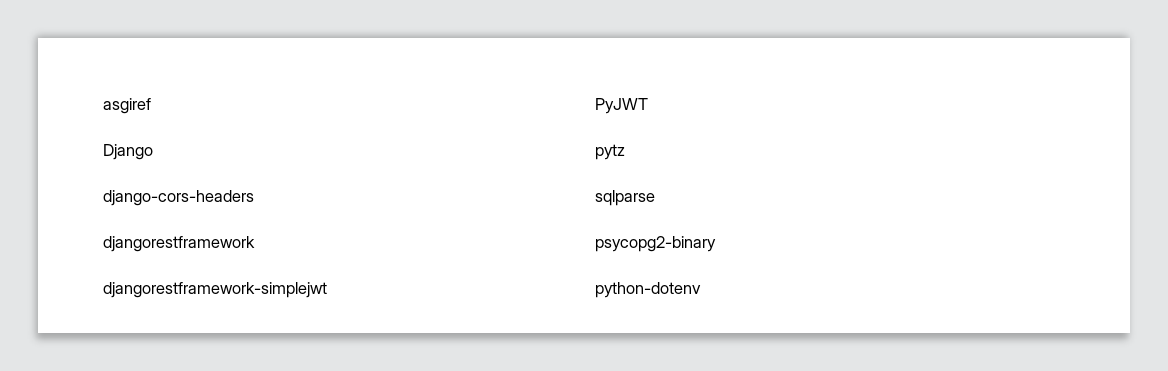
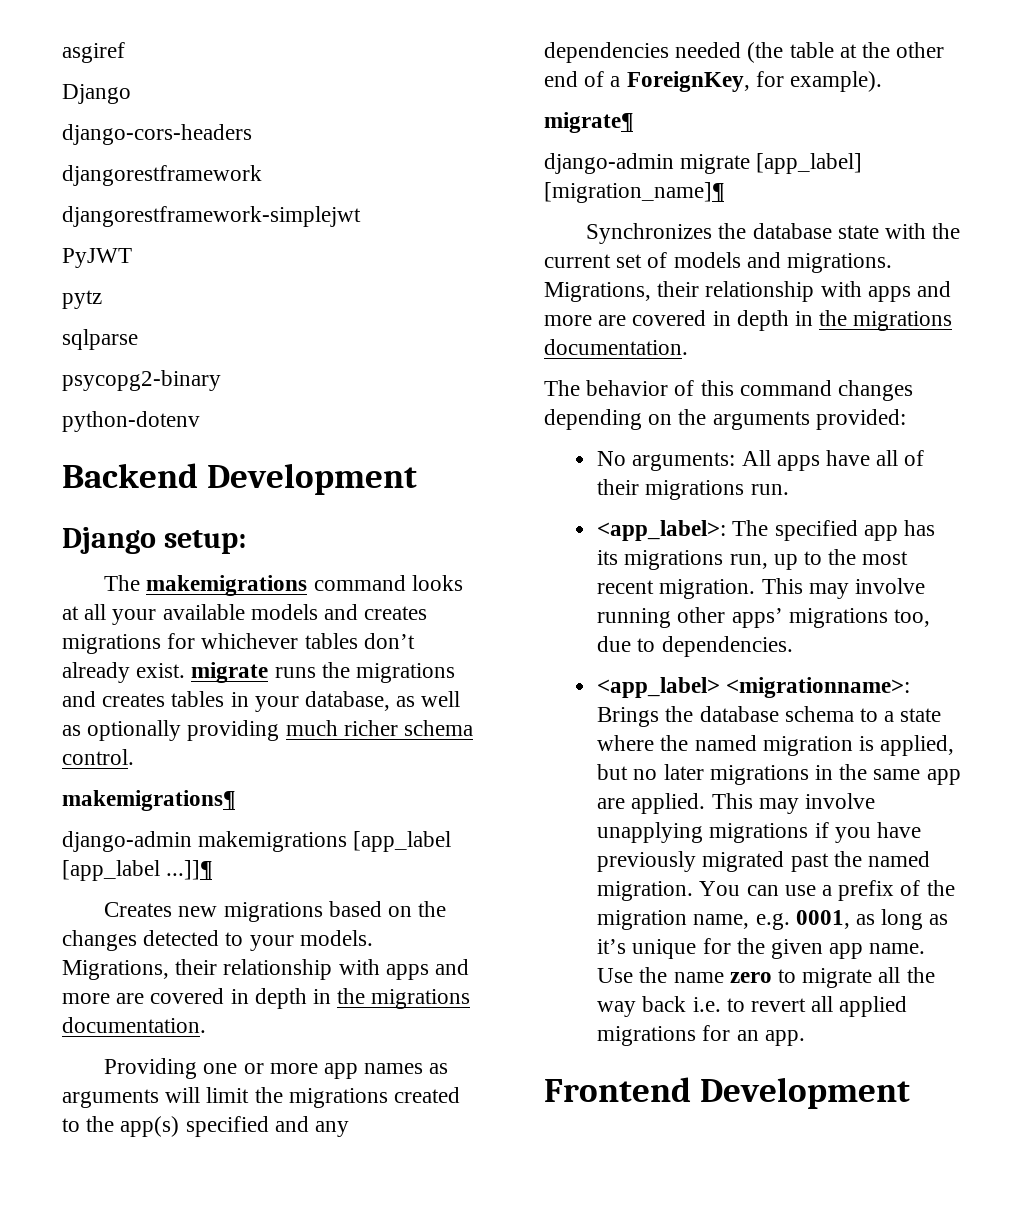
(701, 290) none -> [62,463,418,495] [62,527,246,554] [104,575,463,596] [62,604,428,625] [62,633,415,654] [62,662,456,683] [62,691,461,712] [62,720,474,741] [62,749,134,765] [62,790,235,811] [62,831,452,852] [62,860,213,881] [104,901,447,922] [62,930,373,951] [62,959,470,980] [62,988,471,1009] [62,1017,206,1033] [104,1058,449,1079] [62,1087,461,1108] [62,1116,350,1137] [544,42,945,63] [544,71,883,92] [544,112,633,133] [544,153,863,174] [544,182,724,203] [586,223,961,244] [544,252,893,273] [544,281,952,302] [544,310,953,331] [544,339,688,355] [544,380,914,401] [544,409,906,430] [597,450,925,471] [597,479,789,500] [597,520,935,541] [597,549,909,570] [597,578,925,599] [597,607,930,628] [597,636,793,657] [597,677,911,698] [597,706,942,727] [597,735,955,756] [597,764,961,785] [597,793,875,814] [597,822,921,843] [597,851,930,872] [597,880,955,901] [597,909,949,930] [597,938,926,959] [597,967,935,988] [597,996,908,1017] [597,1025,805,1046] [544,1077,911,1109] // Backend Development // Django setup: // The makemigrations command looks at all your available models and creates migrations for whichever tables don’t already exist. migrate runs the migrations and creates tables in your database, as well as optionally providing much richer schema control. // makemigrations¶ // django-admin makemigrations [app_label [app_label ...]]¶ // Creates new migrations based on the changes detected to your models. Migrations, their relationship with apps and more are covered in depth in the migrations documentation. // Providing one or more app names as arguments will limit the migrations created to the app(s) specified and any dependencies needed (the table at the other end of a ForeignKey, for example). // migrate¶ // django-admin migrate [app_label] [migration_name]¶ // Synchronizes the database state with the current set of models and migrations. Migrations, their relationship with apps and more are covered in depth in the migrations documentation. // The behavior of this command changes depending on the arguments provided: // No arguments: All apps have all of their migrations run. // <app_label>: The specified app has its migrations run, up to the most recent migration. This may involve running other apps’ migrations too, due to dependencies. // <app_label> <migrationname>: Brings the database schema to a state where the named migration is applied, but no later migrations in the same app are applied. This may involve unapplying migrations if you have previously migrated past the named migration. You can use a prefix of the migration name, e.g. 0001, as long as it’s unique for the given app name. Use the name zero to migrate all the way back i.e. to revert all applied migrations for an app. // Frontend Development

